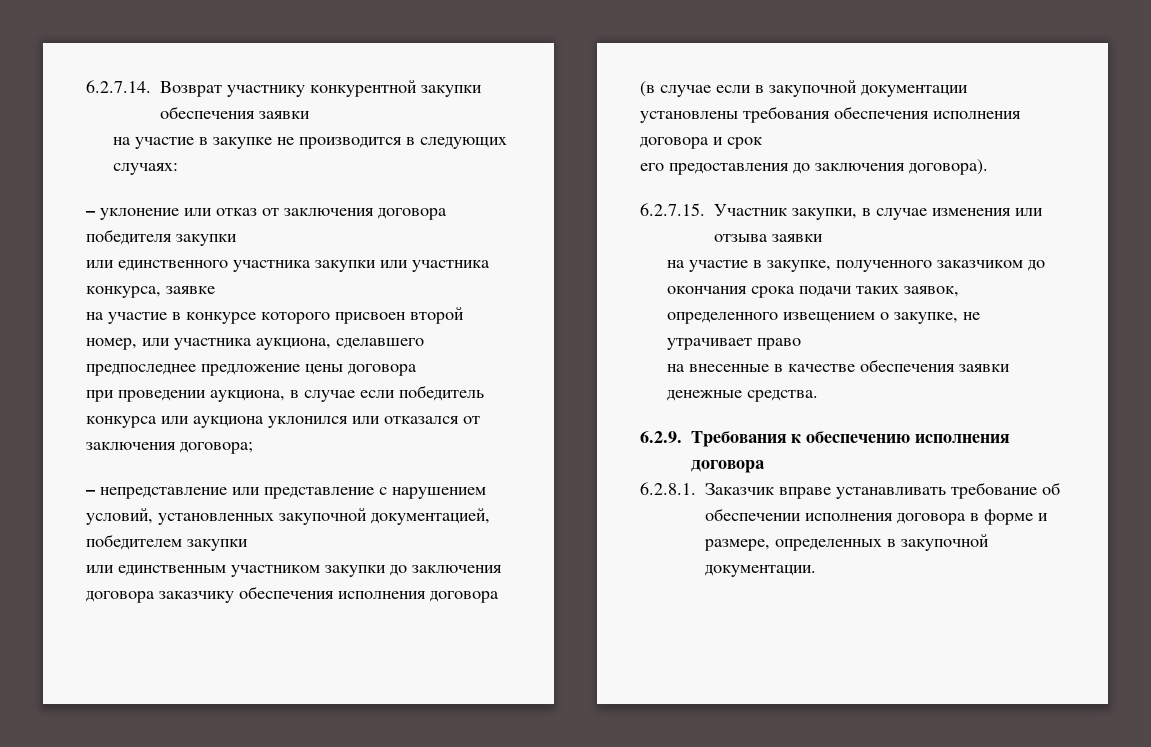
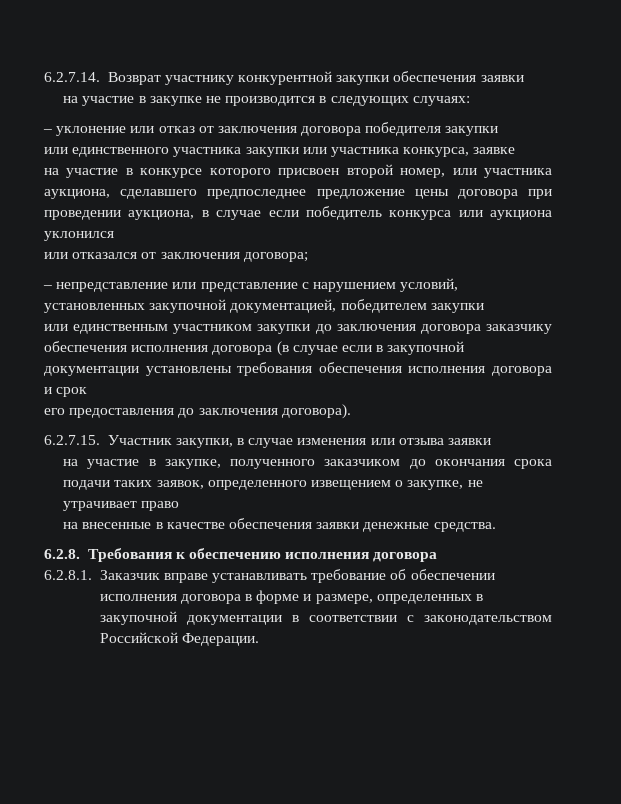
(417, 370) // -> (518, 194) none
(348, 422) none -> (114, 236) //
[640,431,682,443] 6.2.9. -> [44,549,80,559] 6.2.8.
[705,565,816,577] документации. -> [186,615,552,625] [99,632,259,646] документации в соответствии с законодательством Российской Федерации.

